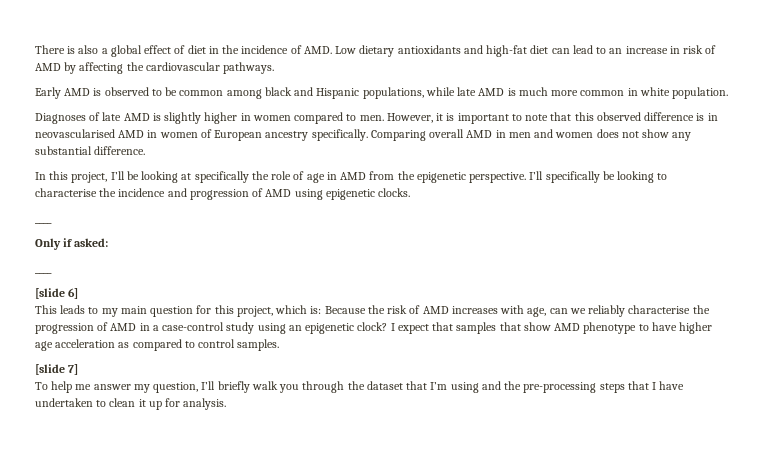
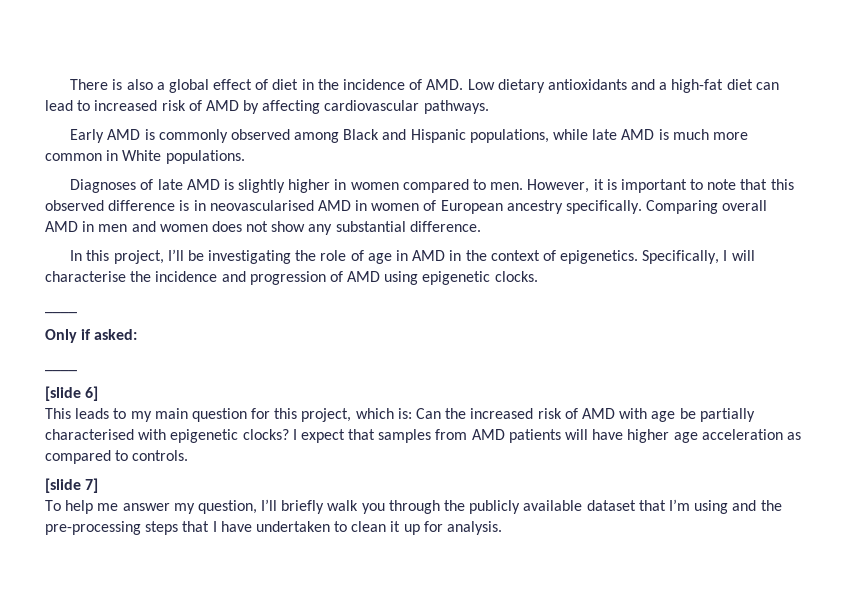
(483, 49) none -> [659,82,668,90] a
[609,46,680,54] an increase in -> [94,100,158,111] increased
[126,62,144,71] the -> (321, 107) none
[104,87,292,99] observed to be common among black -> [158,129,380,143] commonly observed among Black
[639,87,729,99] white population. -> [122,150,245,164] White populations.
[141,171,249,183] looking at specifically -> [208,250,292,264] investigating
[369,171,668,183] from the epigenetic perspective. I’ll specifically be looking to -> [449,250,755,264] in the context of epigenetics. Specifically, I will
[324,305,710,317] [35,322,649,334] Because the risk of AMD increases with age, can we reliably characterise the progression of AMD in a case-control study using an epigenetic clock? I expect that samples that show AMD phenotype to -> [416,408,755,422] [45,429,589,443] Can the increased risk of AMD with age be partially characterised with epigenetic clocks? I expect that samples from AMD patients will
[198,339,280,351] control samples. -> [132,450,189,461] controls.
(365, 385) none -> [469,500,583,514] publicly available

